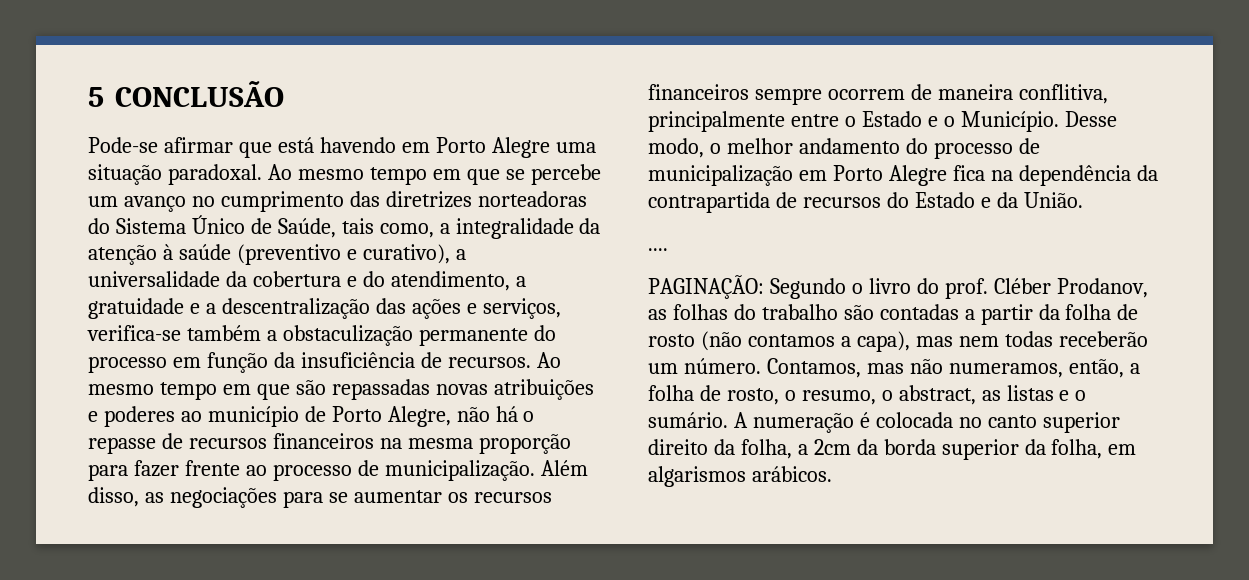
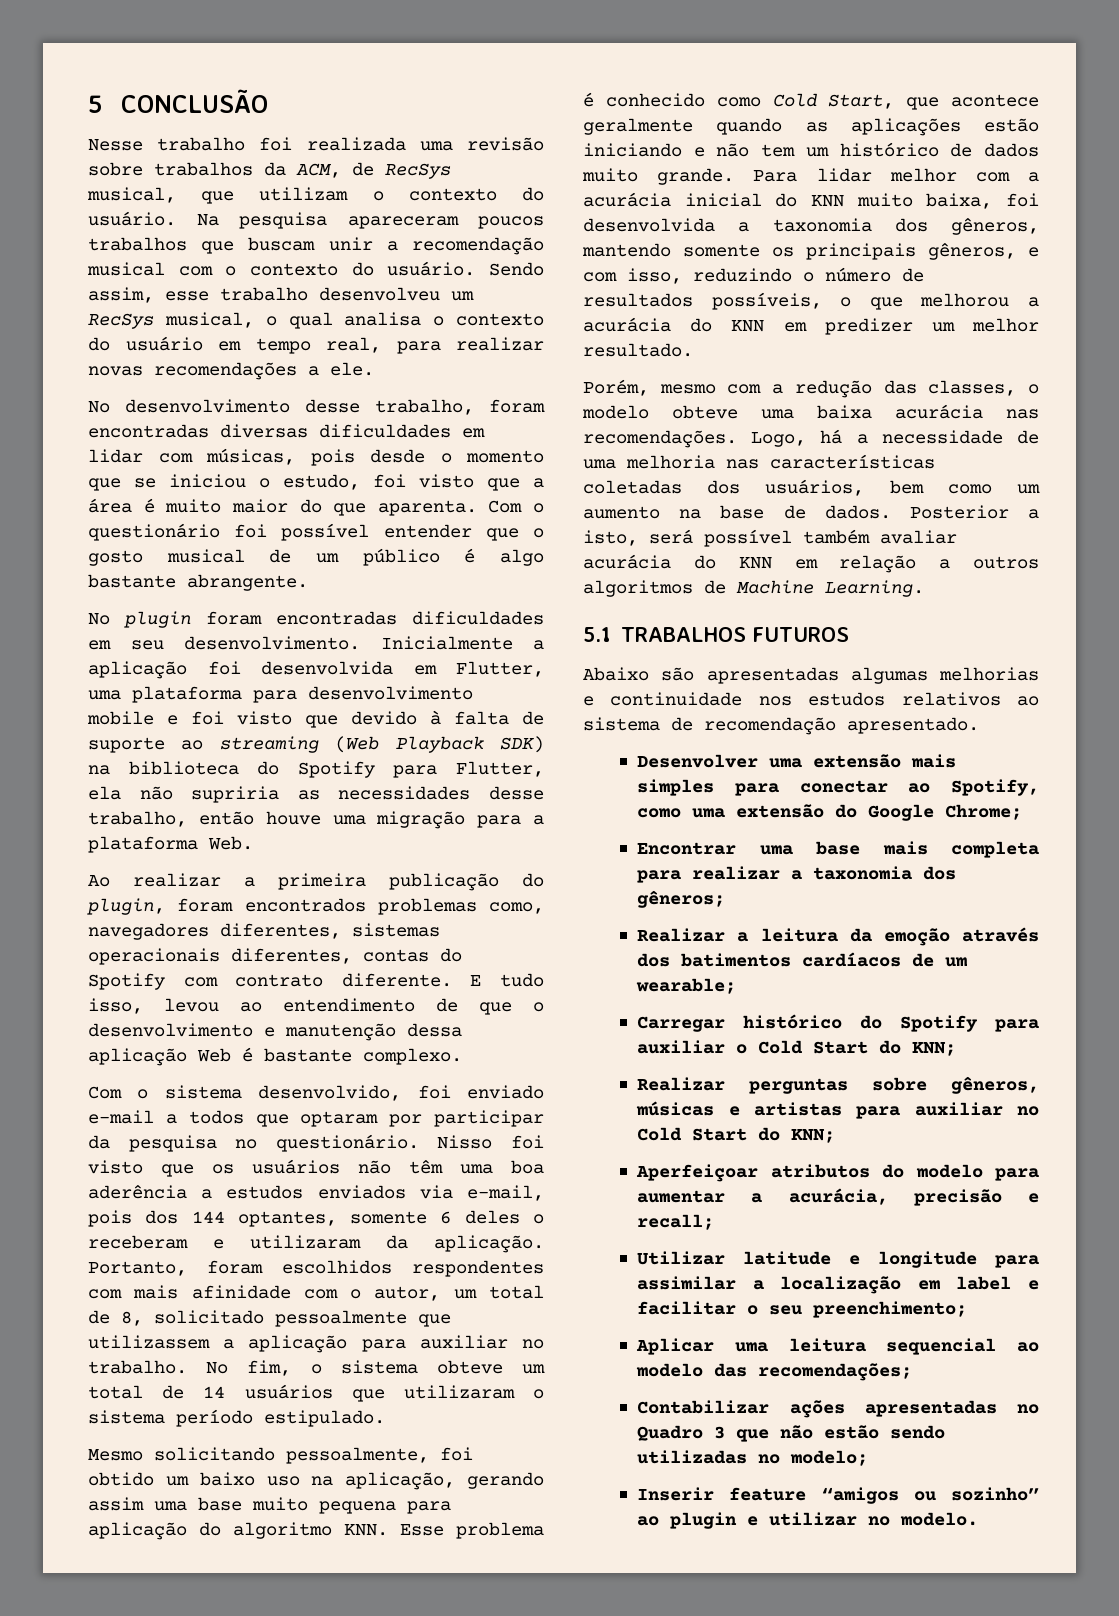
[88,137,596,158] [88,164,601,185] [88,191,587,212] [88,215,601,239] [88,244,466,265] [88,271,526,291] [88,298,561,319] [87,325,556,346] [88,352,561,373] [88,379,594,400] [88,406,535,427] [88,433,571,454] [88,460,588,481] [88,487,552,508] [648,84,1108,105] [648,111,1117,132] [648,138,1040,159] [648,165,1158,186] [648,192,1083,213] [648,248,668,251] [648,275,1148,299] [648,304,1139,325] [648,331,1148,352] [648,358,1140,378] [648,385,1087,405] [648,412,1120,433] [648,439,1137,460] [648,466,832,487] Pode-se afirmar que está havendo em Porto Alegre uma situação paradoxal. Ao mesmo tempo em que se percebe um avanço no cumprimento das diretrizes norteadoras do Sistema Único de Saúde, tais como, a integralidade da atenção à saúde (preventivo e curativo), a universalidade da cobertura e do atendimento, a gratuidade e a descentralização das ações e serviços, verifica-se também a obstaculização permanente do processo em função da insuficiência de recursos. Ao mesmo tempo em que são repassadas novas atribuições e poderes ao município de Porto Alegre, não há o repasse de recursos financeiros na mesma proporção para fazer frente ao processo de municipalização. Além disso, as negociações para se aumentar os recursos financeiros sempre ocorrem de maneira conflitiva, principalmente entre o Estado e o Município. Desse modo, o melhor andamento do processo de municipalização em Porto Alegre fica na dependência da contrapartida de recursos do Estado e da União. // .... // PAGINAÇÃO: Segundo o livro do prof. Cléber Prodanov, as folhas do trabalho são contadas a partir da folha de rosto (não contamos a capa), mas nem todas receberão um número. Contamos, mas não numeramos, então, a folha de rosto, o resumo, o abstract, as listas e o sumário. A numeração é colocada no canto superior direito da folha, a 2cm da borda superior da folha, em algarismos arábicos. -> [88,137,544,151] [88,162,451,179] [87,187,544,204] [88,211,544,229] [88,237,544,255] [87,261,544,276] [88,287,474,303] [88,312,544,329] [88,336,544,354] [88,362,374,380] [88,399,545,415] [88,424,485,438] [88,448,544,466] [88,474,544,491] [88,498,544,516] [88,523,544,541] [88,548,544,566] [88,574,308,591] [88,611,544,628] [88,636,544,650] [88,661,544,679] [88,686,473,703] [87,710,544,728] [88,736,544,753] [88,761,544,778] [88,786,544,803] [88,811,544,829] [88,836,253,853] [88,873,544,891] [87,898,544,915] [88,923,440,940] [88,948,462,965] [88,973,544,990] [88,998,544,1015] [88,1023,462,1041] [88,1047,462,1066] [88,1085,544,1101] [88,1110,544,1127] [88,1134,544,1152] [88,1159,544,1177] [88,1185,544,1201] [88,1210,544,1227] [88,1235,544,1253] [88,1260,544,1277] [88,1285,544,1301] [88,1310,451,1327] [88,1335,544,1353] [88,1360,545,1376] [88,1384,544,1402] [88,1409,385,1427] [88,1447,473,1464] [88,1472,544,1490] [88,1497,451,1514] [88,1522,544,1540] [583,92,1039,110] [583,118,1039,136] [583,142,1039,157] [582,168,1039,185] [583,192,1039,209] [583,218,1039,235] [582,243,1039,260] [583,267,924,284] [583,292,1039,310] [583,317,1039,335] [583,343,693,357] [583,379,1039,398] [582,404,1039,419] [583,429,1039,448] [583,454,935,469] [583,479,1040,496] [583,505,1039,519] [583,529,957,547] [583,554,1039,573] [583,580,924,597] [583,627,849,642] [583,667,1039,684] [583,692,1039,706] [583,717,979,735] [637,754,957,768] [637,779,1039,796] [637,804,1023,821] [637,841,1039,858] [637,866,957,883] [637,890,726,908] [637,927,1039,946] [637,952,968,967] [636,978,737,994] [637,1014,1039,1032] [637,1040,957,1056] [637,1076,1039,1094] [636,1101,1039,1119] [637,1127,836,1143] [636,1164,1039,1182] [637,1188,1039,1206] [637,1214,715,1230] [637,1251,1039,1268] [637,1276,1039,1294] [637,1301,968,1318] [636,1338,1039,1355] [636,1363,913,1381] [637,1400,1039,1418] [637,1425,946,1442] [637,1450,869,1466] [637,1487,1039,1504] [637,1512,979,1529] Nesse trabalho foi realizada uma revisão sobre trabalhos da ACM, de RecSys musical, que utilizam o contexto do usuário. Na pesquisa apareceram poucos trabalhos que buscam unir a recomendação musical com o contexto do usuário. Sendo assim, esse trabalho desenvolveu um RecSys musical, o qual analisa o contexto do usuário em tempo real, para realizar novas recomendações a ele. // No desenvolvimento desse trabalho, foram encontradas diversas dificuldades em lidar com músicas, pois desde o momento que se iniciou o estudo, foi visto que a área é muito maior do que aparenta. Com o questionário foi possível entender que o gosto musical de um público é algo bastante abrangente. // No plugin foram encontradas dificuldades em seu desenvolvimento. Inicialmente a aplicação foi desenvolvida em Flutter, uma plataforma para desenvolvimento mobile e foi visto que devido à falta de suporte ao streaming (Web Playback SDK) na biblioteca do Spotify para Flutter, ela não supriria as necessidades desse trabalho, então houve uma migração para a plataforma Web. // Ao realizar a primeira publicação do plugin, foram encontrados problemas como, navegadores diferentes, sistemas operacionais diferentes, contas do Spotify com contrato diferente. E tudo isso, levou ao entendimento de que o desenvolvimento e manutenção dessa aplicação Web é bastante complexo. // Com o sistema desenvolvido, foi enviado e-mail a todos que optaram por participar da pesquisa no questionário. Nisso foi visto que os usuários não têm uma boa aderência a estudos enviados via e-mail, pois dos 144 optantes, somente 6 deles o receberam e utilizaram da aplicação. Portanto, foram escolhidos respondentes com mais afinidade com o autor, um total de 8, solicitado pessoalmente que utilizassem a aplicação para auxiliar no trabalho. No fim, o sistema obteve um total de 14 usuários que utilizaram o sistema período estipulado. // Mesmo solicitando pessoalmente, foi obtido um baixo uso na aplicação, gerando assim uma base muito pequena para aplicação do algoritmo KNN. Esse problema é conhecido como Cold Start, que acontece geralmente quando as aplicações estão iniciando e não tem um histórico de dados muito grande. Para lidar melhor com a acurácia inicial do KNN muito baixa, foi desenvolvida a taxonomia dos gêneros, mantendo somente os principais gêneros, e com isso, reduzindo o número de resultados possíveis, o que melhorou a acurácia do KNN em predizer um melhor resultado. // Porém, mesmo com a redução das classes, o modelo obteve uma baixa acurácia nas recomendações. Logo, há a necessidade de uma melhoria nas características coletadas dos usuários, bem como um aumento na base de dados. Posterior a isto, será possível também avaliar acurácia do KNN em relação a outros algoritmos de Machine Learning. // 5.1 TRABALHOS FUTUROS // Abaixo são apresentadas algumas melhorias e continuidade nos estudos relativos ao sistema de recomendação apresentado. // Desenvolver uma extensão mais simples para conectar ao Spotify, como uma extensão do Google Chrome; // Encontrar uma base mais completa para realizar a taxonomia dos gêneros; // Realizar a leitura da emoção através dos batimentos cardíacos de um wearable; // Carregar histórico do Spotify para auxiliar o Cold Start do KNN; // Realizar perguntas sobre gêneros, músicas e artistas para auxiliar no Cold Start do KNN; // Aperfeiçoar atributos do modelo para aumentar a acurácia, precisão e recall; // Utilizar latitude e longitude para assimilar a localização em label e facilitar o seu preenchimento; // Aplicar uma leitura sequencial ao modelo das recomendações; // Contabilizar ações apresentadas no Quadro 3 que não estão sendo utilizadas no modelo; // Inserir feature “amigos ou sozinho” ao plugin e utilizar no modelo.

